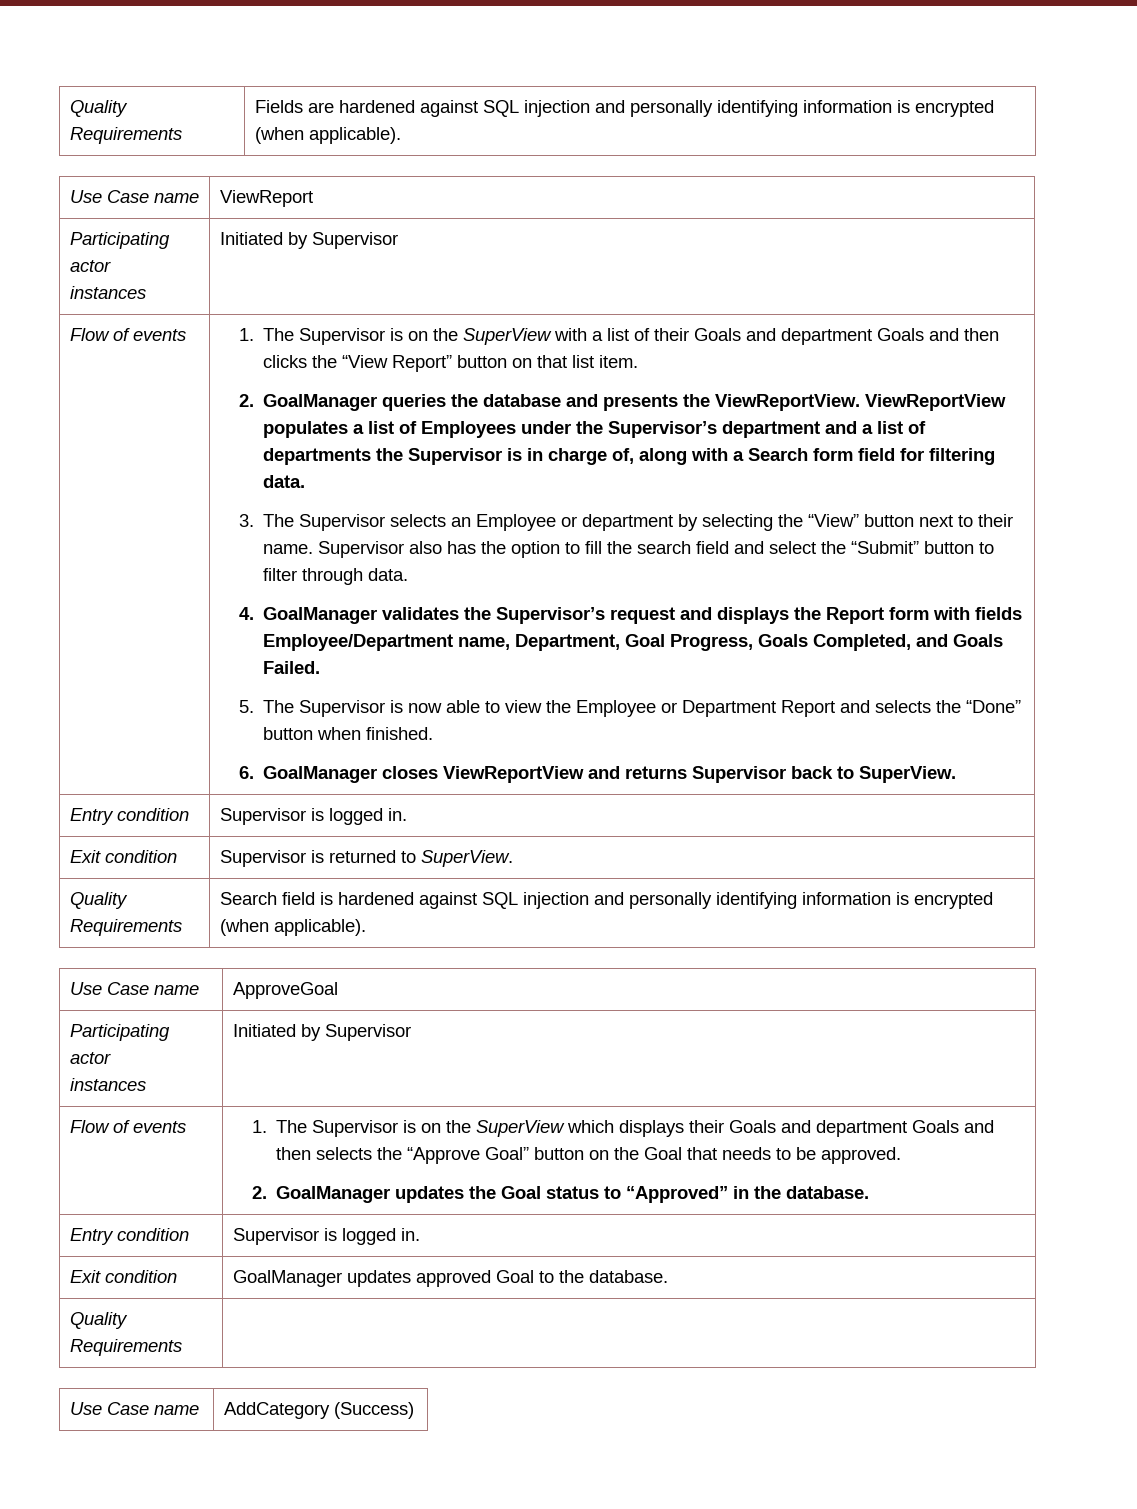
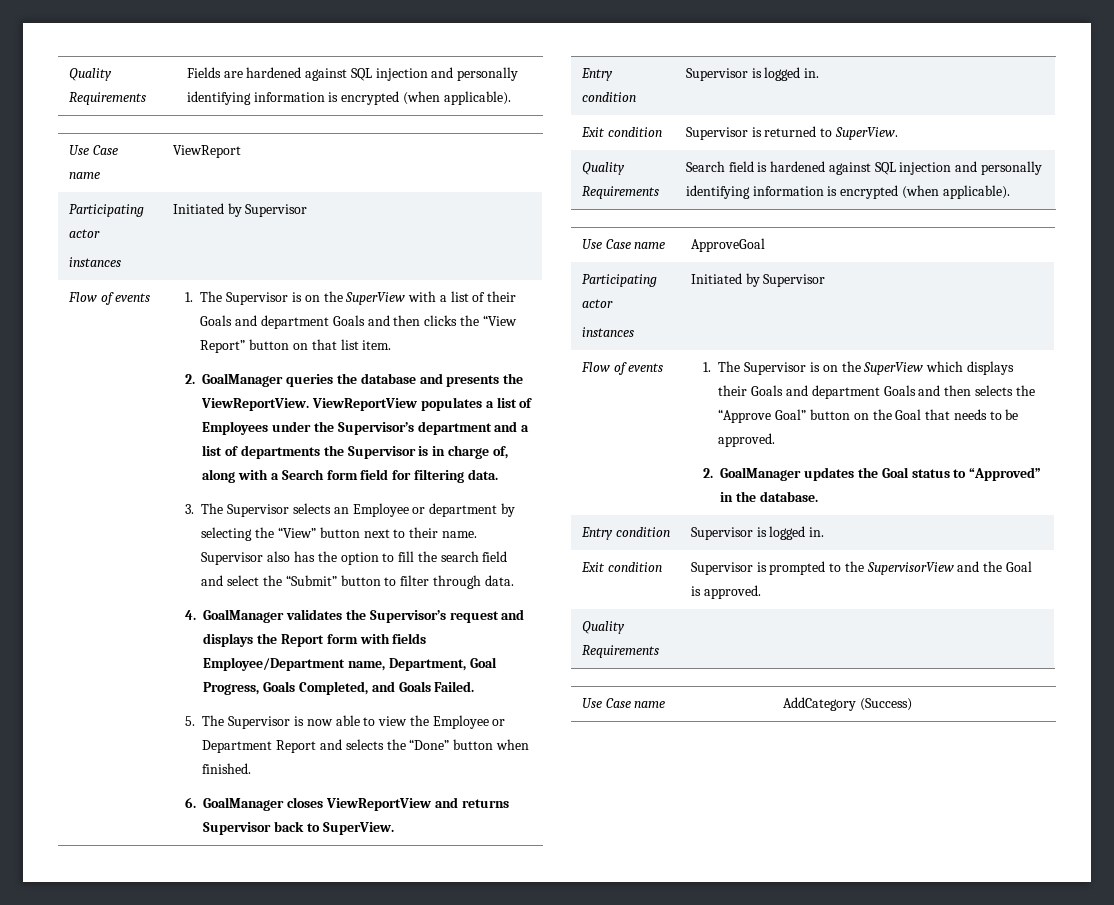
[232,1270,668,1287] GoalManager updates approved Goal to the database. -> [690,561,1032,575] [690,585,761,599] Supervisor is prompted to the SupervisorView and the Goal is approved.

